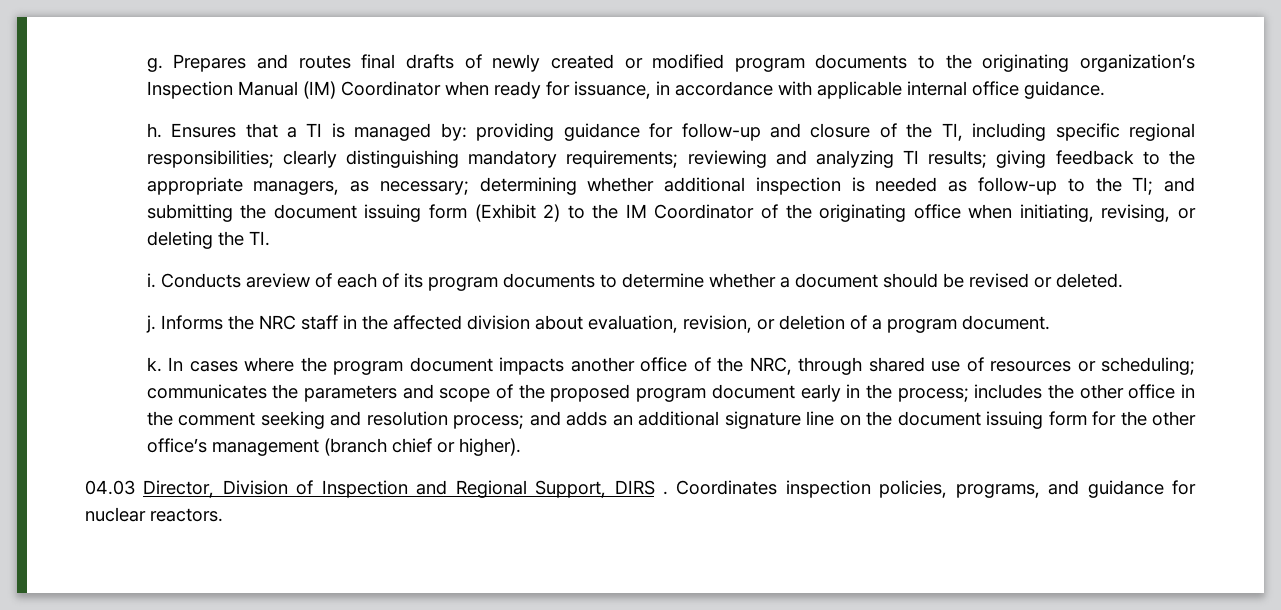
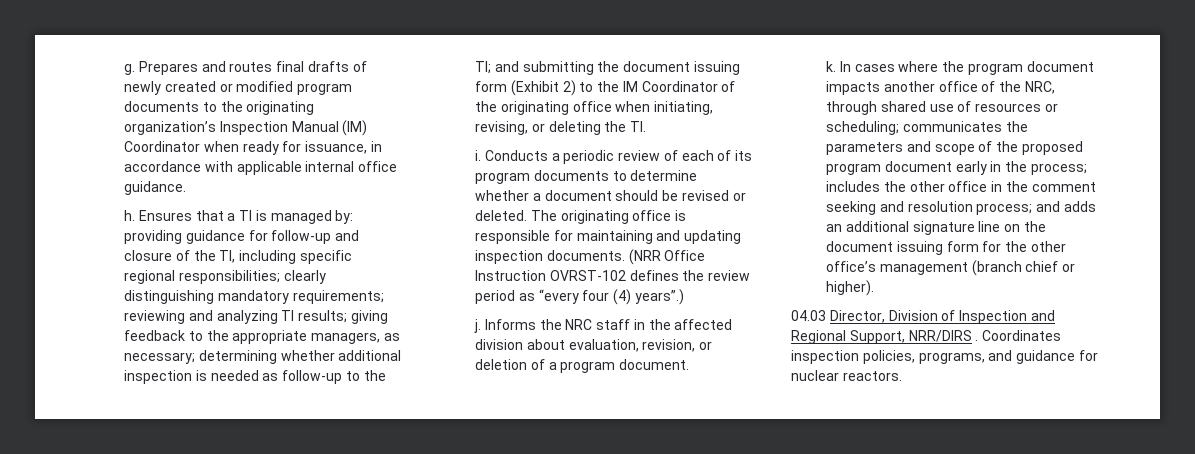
[245,273,310,288] areview -> [551,150,661,164] a periodic review
(1123, 280) none -> [530,210,687,224] [474,230,742,244] [474,249,706,265] [474,270,751,281] [474,289,684,305] The originating office is responsible for maintaining and updating inspection documents. (NRR Office Instruction OVRST-102 defines the review period as “every four (4) years”.)
[614,480,655,495] DIRS -> [908,330,972,342] NRR/DIRS

